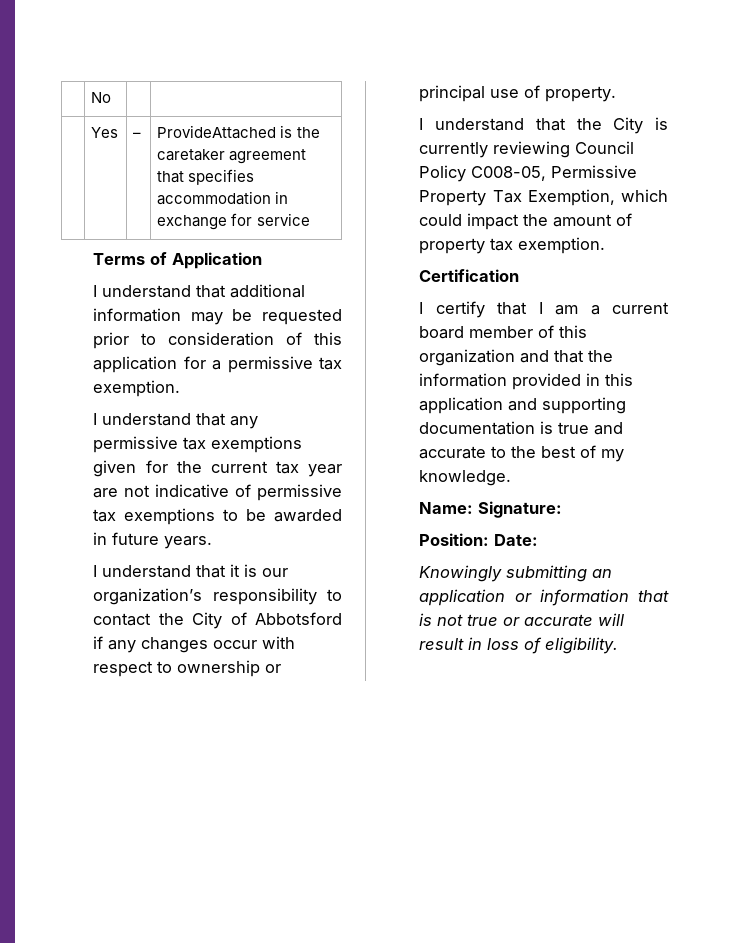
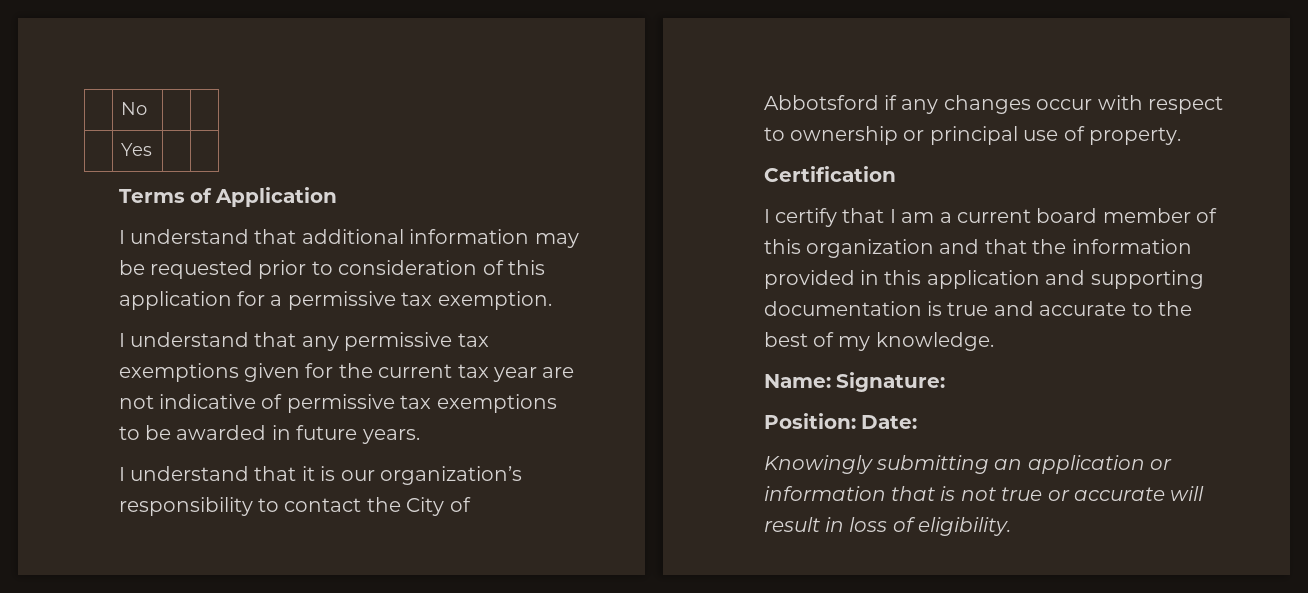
[133,132,142,138] [157,125,320,139] [157,149,307,164] [157,169,255,185] [157,191,289,205] [157,213,310,230] – | ProvideAttached is the caretaker agreement that specifies accommodation in exchange for service -> (153, 149) |
[419,117,668,134] [419,141,635,158] [419,165,638,182] [419,189,668,206] [419,213,633,230] [419,237,606,254] // I understand that the City is currently reviewing Council Policy C008-05, Permissive Property Tax Exemption, which could impact the amount of property tax exemption. -> (1181, 136) none

